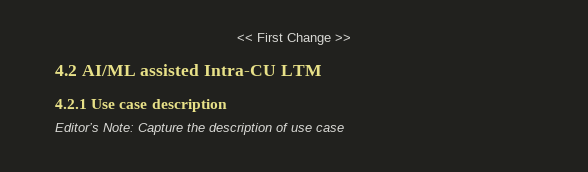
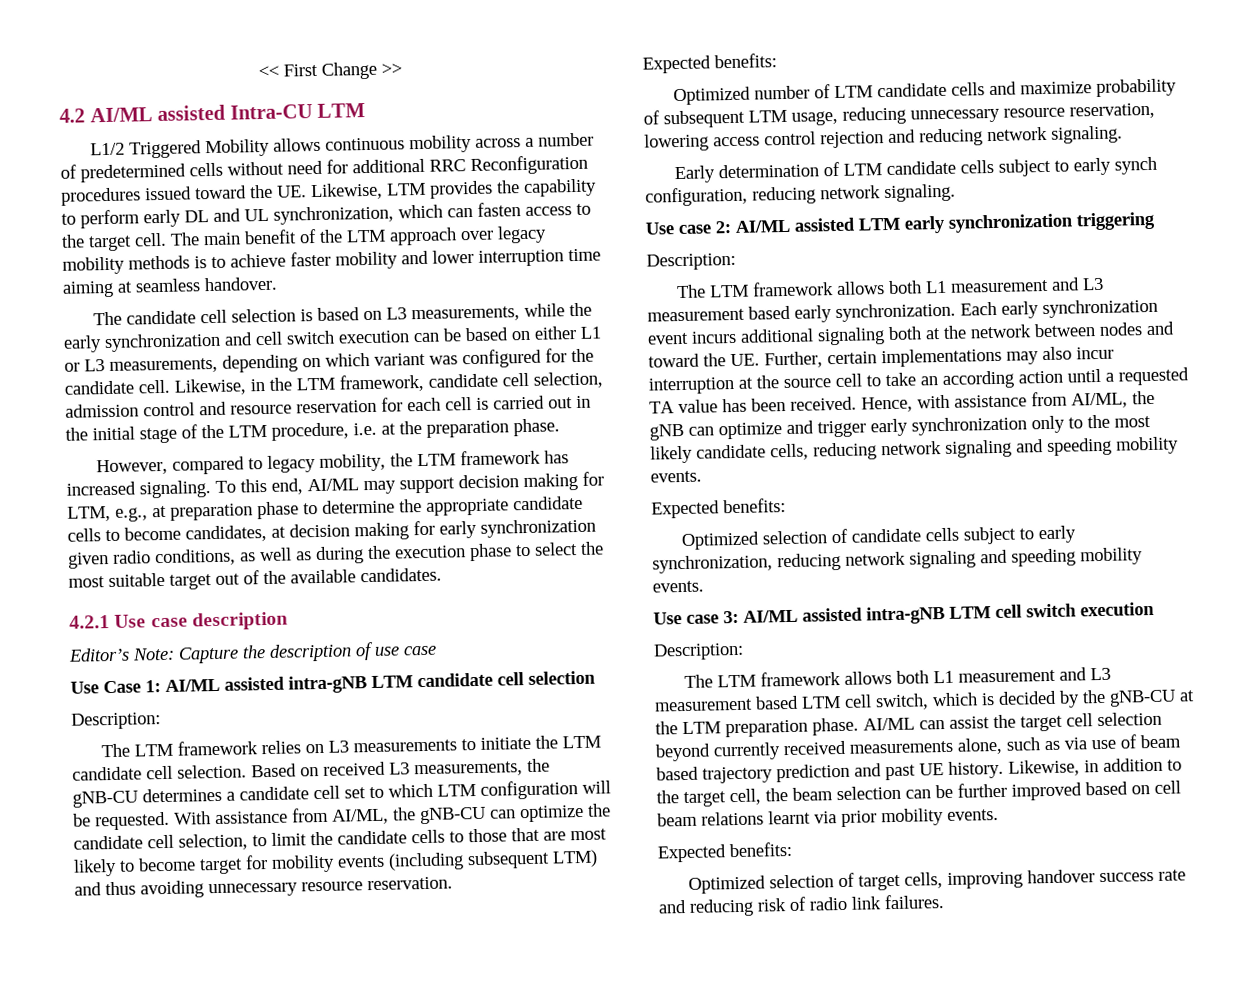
(322, 70) none -> [90,132,595,159] [60,154,588,183] [61,178,597,206] [61,202,591,229] [61,225,547,252] [62,248,601,275] [62,276,278,298] [93,302,593,326] [63,326,602,353] [64,348,594,374] [64,371,603,396] [65,395,591,418] [65,418,560,444] [96,449,570,476] [66,471,604,499] [67,495,583,522] [67,518,596,543] [68,541,604,569] [68,567,442,590] // L1/2 Triggered Mobility allows continuous mobility across a number of predetermined cells without need for additional RRC Reconfiguration procedures issued toward the UE. Likewise, LTM provides the capability to perform early DL and UL synchronization, which can fasten access to the target cell. The main benefit of the LTM approach over legacy mobility methods is to achieve faster mobility and lower interruption time aiming at seamless handover. // The candidate cell selection is based on L3 measurements, while the early synchronization and cell switch execution can be based on either L1 or L3 measurements, depending on which variant was configured for the candidate cell. Likewise, in the LTM framework, candidate cell selection, admission control and resource reservation for each cell is carried out in the initial stage of the LTM procedure, i.e. at the preparation phase. // However, compared to legacy mobility, the LTM framework has increased signaling. To this end, AI/ML may support decision making for LTM, e.g., at preparation phase to determine the appropriate candidate cells to become candidates, at decision making for early synchronization given radio conditions, as well as during the execution phase to select the most suitable target out of the available candidates.
(344, 128) none -> [70,670,596,694] [71,712,161,730] [101,735,602,758] [72,758,550,781] [72,780,611,808] [73,803,611,831] [73,827,607,851] [73,849,598,877] [74,876,453,899] [642,53,777,74] [673,78,1178,106] [643,102,1155,129] [644,125,1123,152] [674,156,1158,184] [645,183,956,207] [645,211,1155,235] [646,252,736,271] [676,277,1105,299] [647,298,1158,323] [647,321,1175,346] [648,346,1114,369] [648,367,1189,395] [649,390,1155,414] [649,414,1151,441] [650,436,1179,464] [650,470,702,483] [651,498,786,519] [681,525,1078,551] [652,547,1143,574] [652,580,704,593] [653,601,1155,625] [653,642,744,661] [684,667,1112,688] [654,689,1195,712] [655,711,1162,738] [655,734,1181,762] [656,757,1182,784] [656,780,1181,808] [657,808,999,828] [657,841,792,863] [688,869,1187,894] [658,894,944,917] // Use Case 1: AI/ML assisted intra-gNB LTM candidate cell selection // Description: // The LTM framework relies on L3 measurements to initiate the LTM candidate cell selection. Based on received L3 measurements, the gNB-CU determines a candidate cell set to which LTM configuration will be requested. With assistance from AI/ML, the gNB-CU can optimize the candidate cell selection, to limit the candidate cells to those that are most likely to become target for mobility events (including subsequent LTM) and thus avoiding unnecessary resource reservation. // Expected benefits: // Optimized number of LTM candidate cells and maximize probability of subsequent LTM usage, reducing unnecessary resource reservation, lowering access control rejection and reducing network signaling. // Early determination of LTM candidate cells subject to early synch configuration, reducing network signaling. // Use case 2: AI/ML assisted LTM early synchronization triggering // Description: // The LTM framework allows both L1 measurement and L3 measurement based early synchronization. Each early synchronization event incurs additional signaling both at the network between nodes and toward the UE. Further, certain implementations may also incur interruption at the source cell to take an according action until a requested TA value has been received. Hence, with assistance from AI/ML, the gNB can optimize and trigger early synchronization only to the most likely candidate cells, reducing network signaling and speeding mobility events. // Expected benefits: // Optimized selection of candidate cells subject to early synchronization, reducing network signaling and speeding mobility events. // Use case 3: AI/ML assisted intra-gNB LTM cell switch execution // Description: // The LTM framework allows both L1 measurement and L3 measurement based LTM cell switch, which is decided by the gNB-CU at the LTM preparation phase. AI/ML can assist the target cell selection beyond currently received measurements alone, such as via use of beam based trajectory prediction and past UE history. Likewise, in addition to the target cell, the beam selection can be further improved based on cell beam relations learnt via prior mobility events. // Expected benefits: // Optimized selection of target cells, improving handover success rate and reducing risk of radio link failures.

